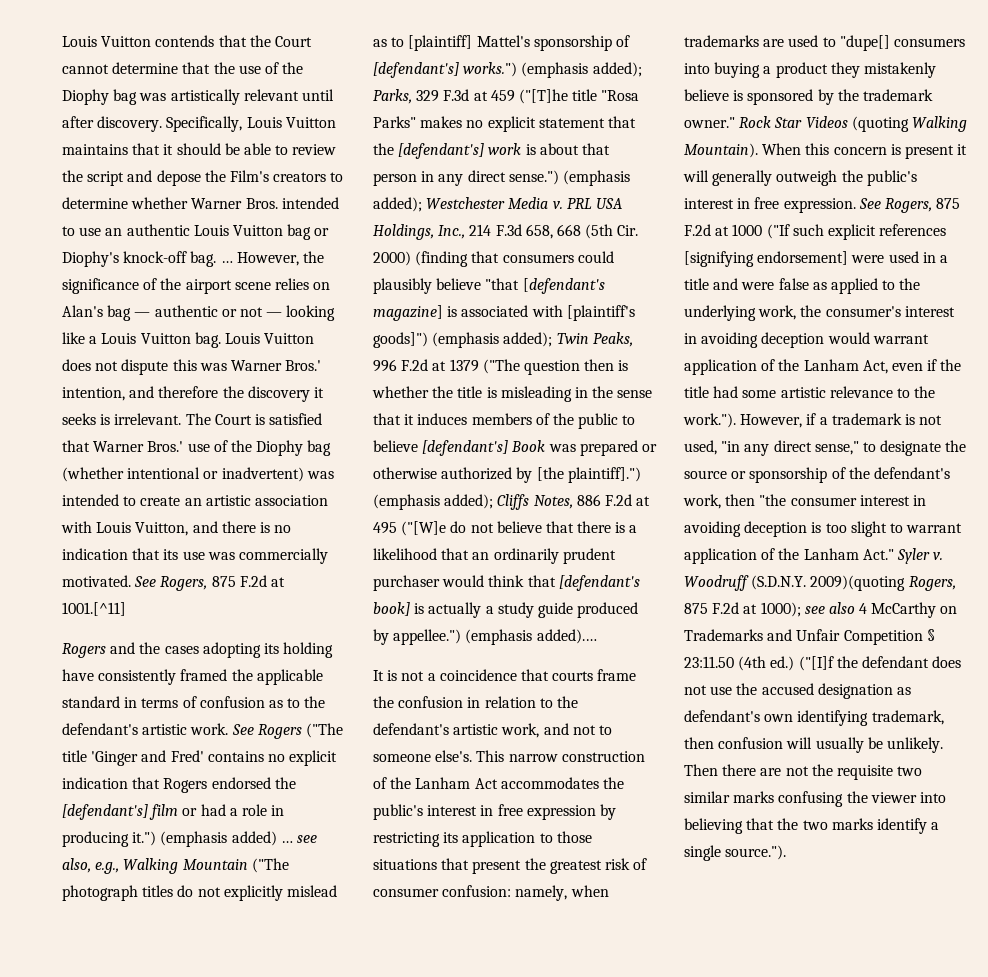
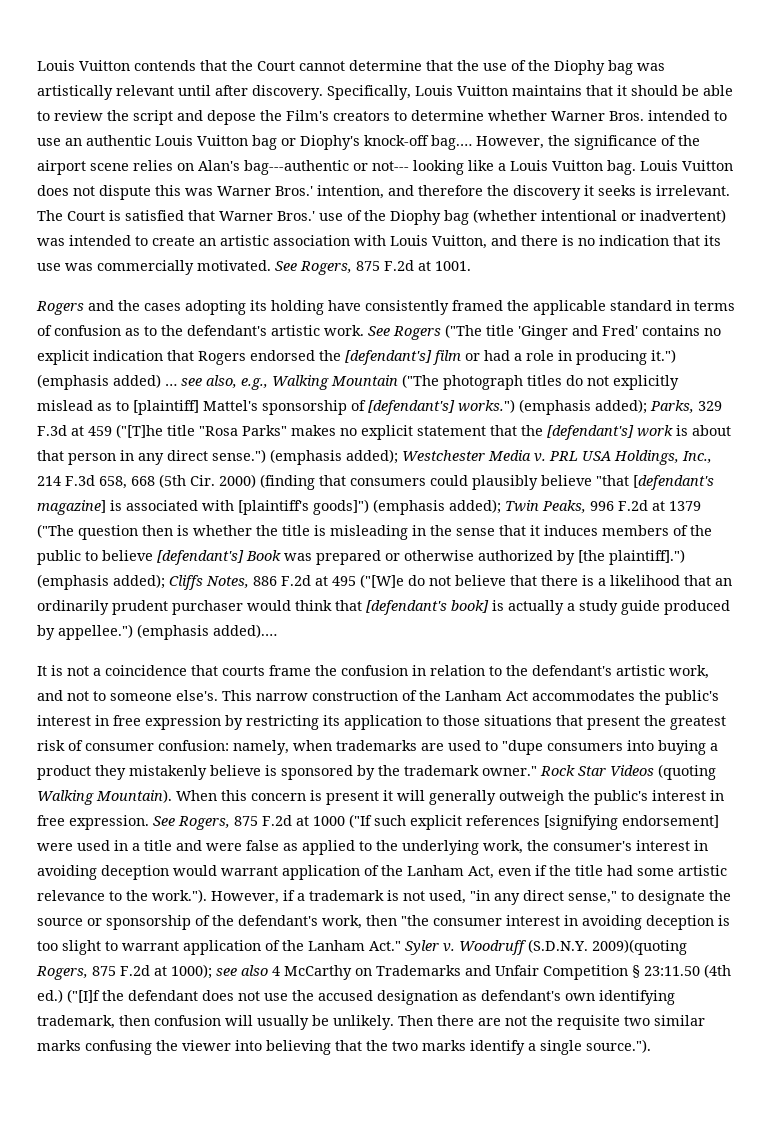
[190,251,233,267] bag. … -> [431,135,472,150] bag.…
[107,305,283,321] bag — authentic or not — -> [244,160,409,175] bag---authentic or not---
[62,602,126,616] 1001.[^11] -> [435,261,471,271] 1001.
[839,35,890,51] "dupe[] -> [502,740,543,755] "dupe

